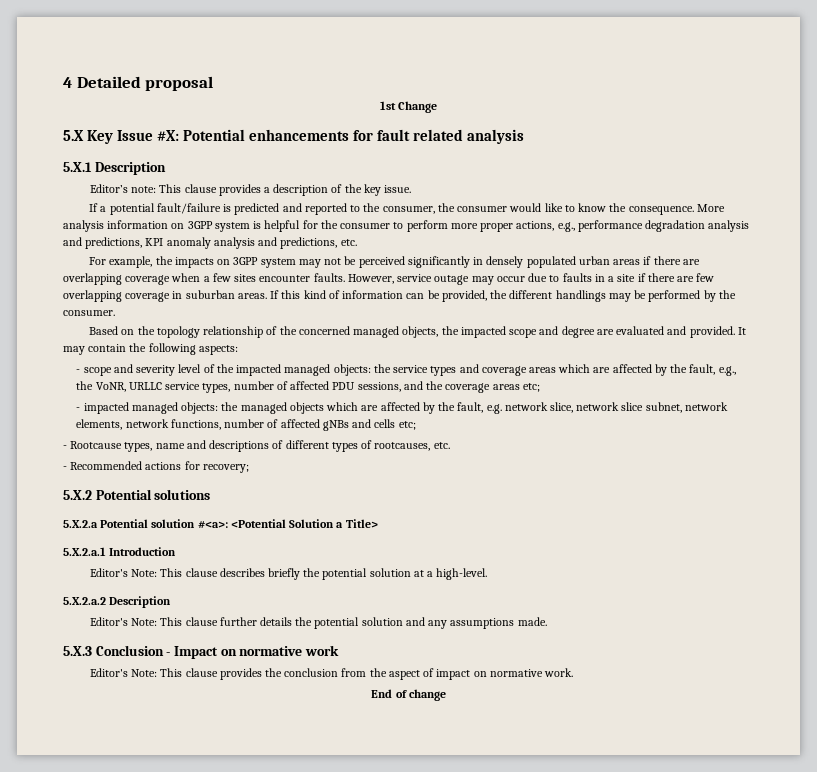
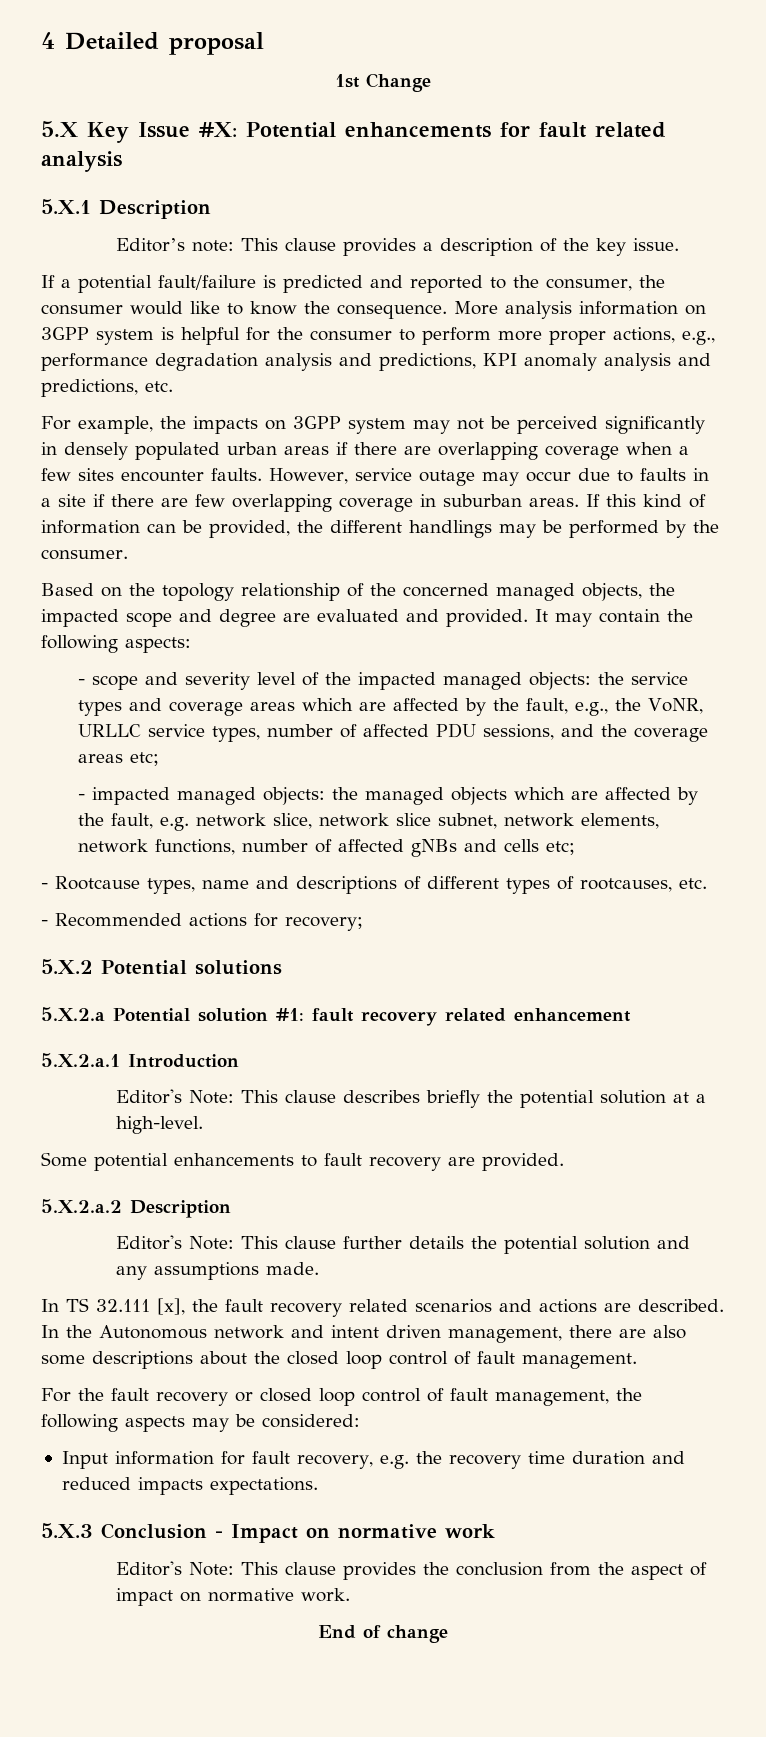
[197,519,378,528] #<a>: <Potential Solution a Title> -> [276,1008,631,1026] #1: fault recovery related enhancement
(488, 574) none -> [41,1152,564,1171] // Some potential enhancements to fault recovery are provided.
(547, 621) none -> [41,1298,724,1317] [41,1325,686,1343] [41,1351,637,1369] [41,1388,642,1406] [41,1414,360,1432] [61,1451,685,1469] [61,1477,318,1495] // In TS 32.111 [x], the fault recovery related scenarios and actions are described. In the Autonomous network and intent driven management, there are also some descriptions about the closed loop control of fault management. // For the fault recovery or closed loop control of fault management, the following aspects may be considered: // Input information for fault recovery, e.g. the recovery time duration and reduced impacts expectations.

